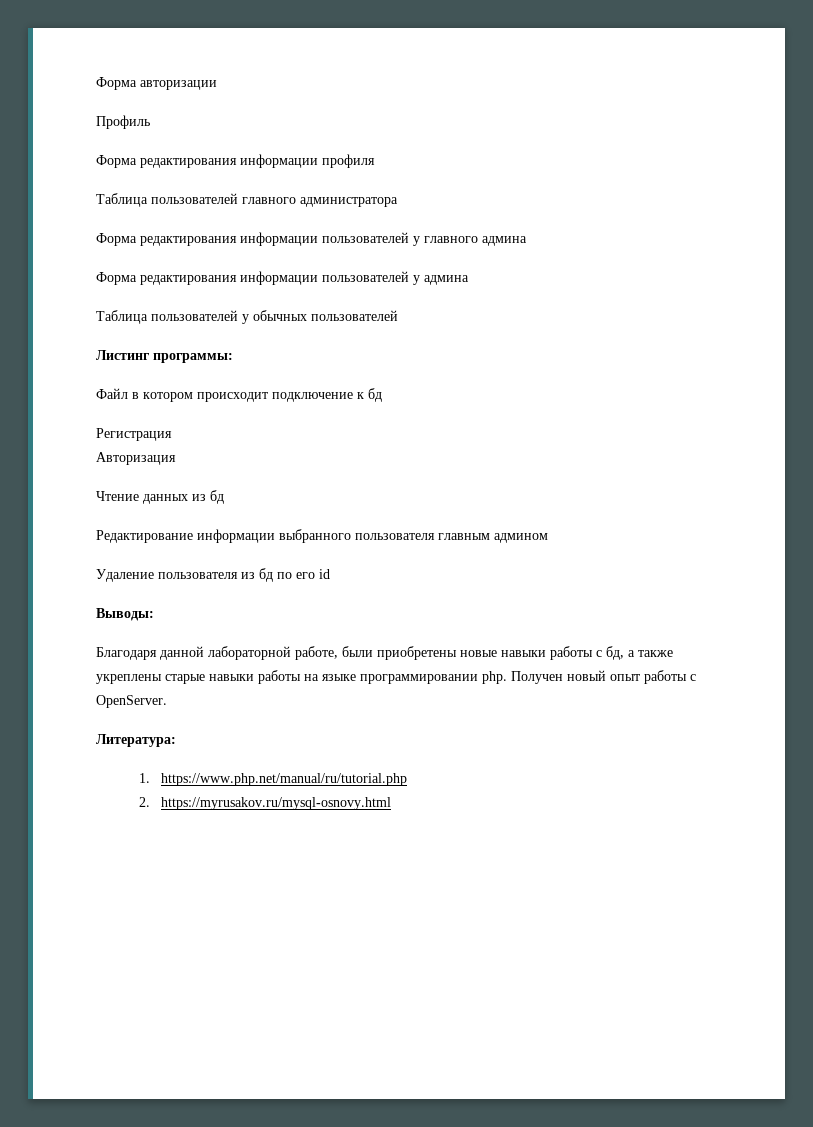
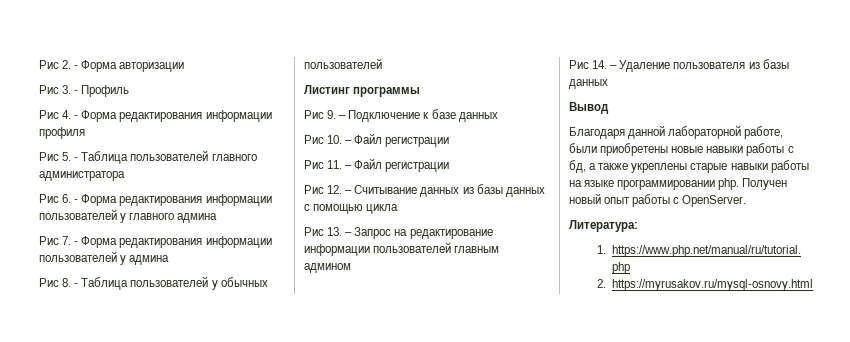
(96, 83) none -> [39,60,79,69] Рис 2. -
[96,115,150,129] Профиль // -> [39,85,130,97] [39,110,79,119] Рис 3. - Профиль // Рис 4. -
(375, 161) none -> [39,152,79,161] Рис 5. -
(398, 202) none -> [39,194,79,203] Рис 6. -
(527, 241) none -> [39,236,79,245] Рис 7. -
(469, 280) none -> [39,278,79,287] Рис 8. -
[153,353,233,363] [96,388,382,402] [96,428,172,441] [96,452,176,465] [96,490,224,504] [96,529,548,543] [96,568,330,582] [96,608,154,621] программы: // Файл в котором происходит подключение к бд // Регистрация // Авторизация // Чтение данных из бд // Редактирование информации выбранного пользователя главным админом // Удаление пользователя из бд по его id // Выводы: -> [353,87,421,97] [304,109,498,122] [304,133,450,147] [304,158,450,172] [304,184,545,197] [304,204,399,214] [304,227,493,239] [304,242,500,256] [304,263,351,273] [569,59,789,72] [569,79,608,89] [569,102,609,114] программы // Рис 9. – Подключение к базе данных // Рис 10. – Файл регистрации // Рис 11. – Файл регистрации // Рис 12. – Считывание данных из базы данных с помощью цикла // Рис 13. – Запрос на редактирование информации пользователей главным админом // Рис 14. – Удаление пользователя из базы данных // Вывод

